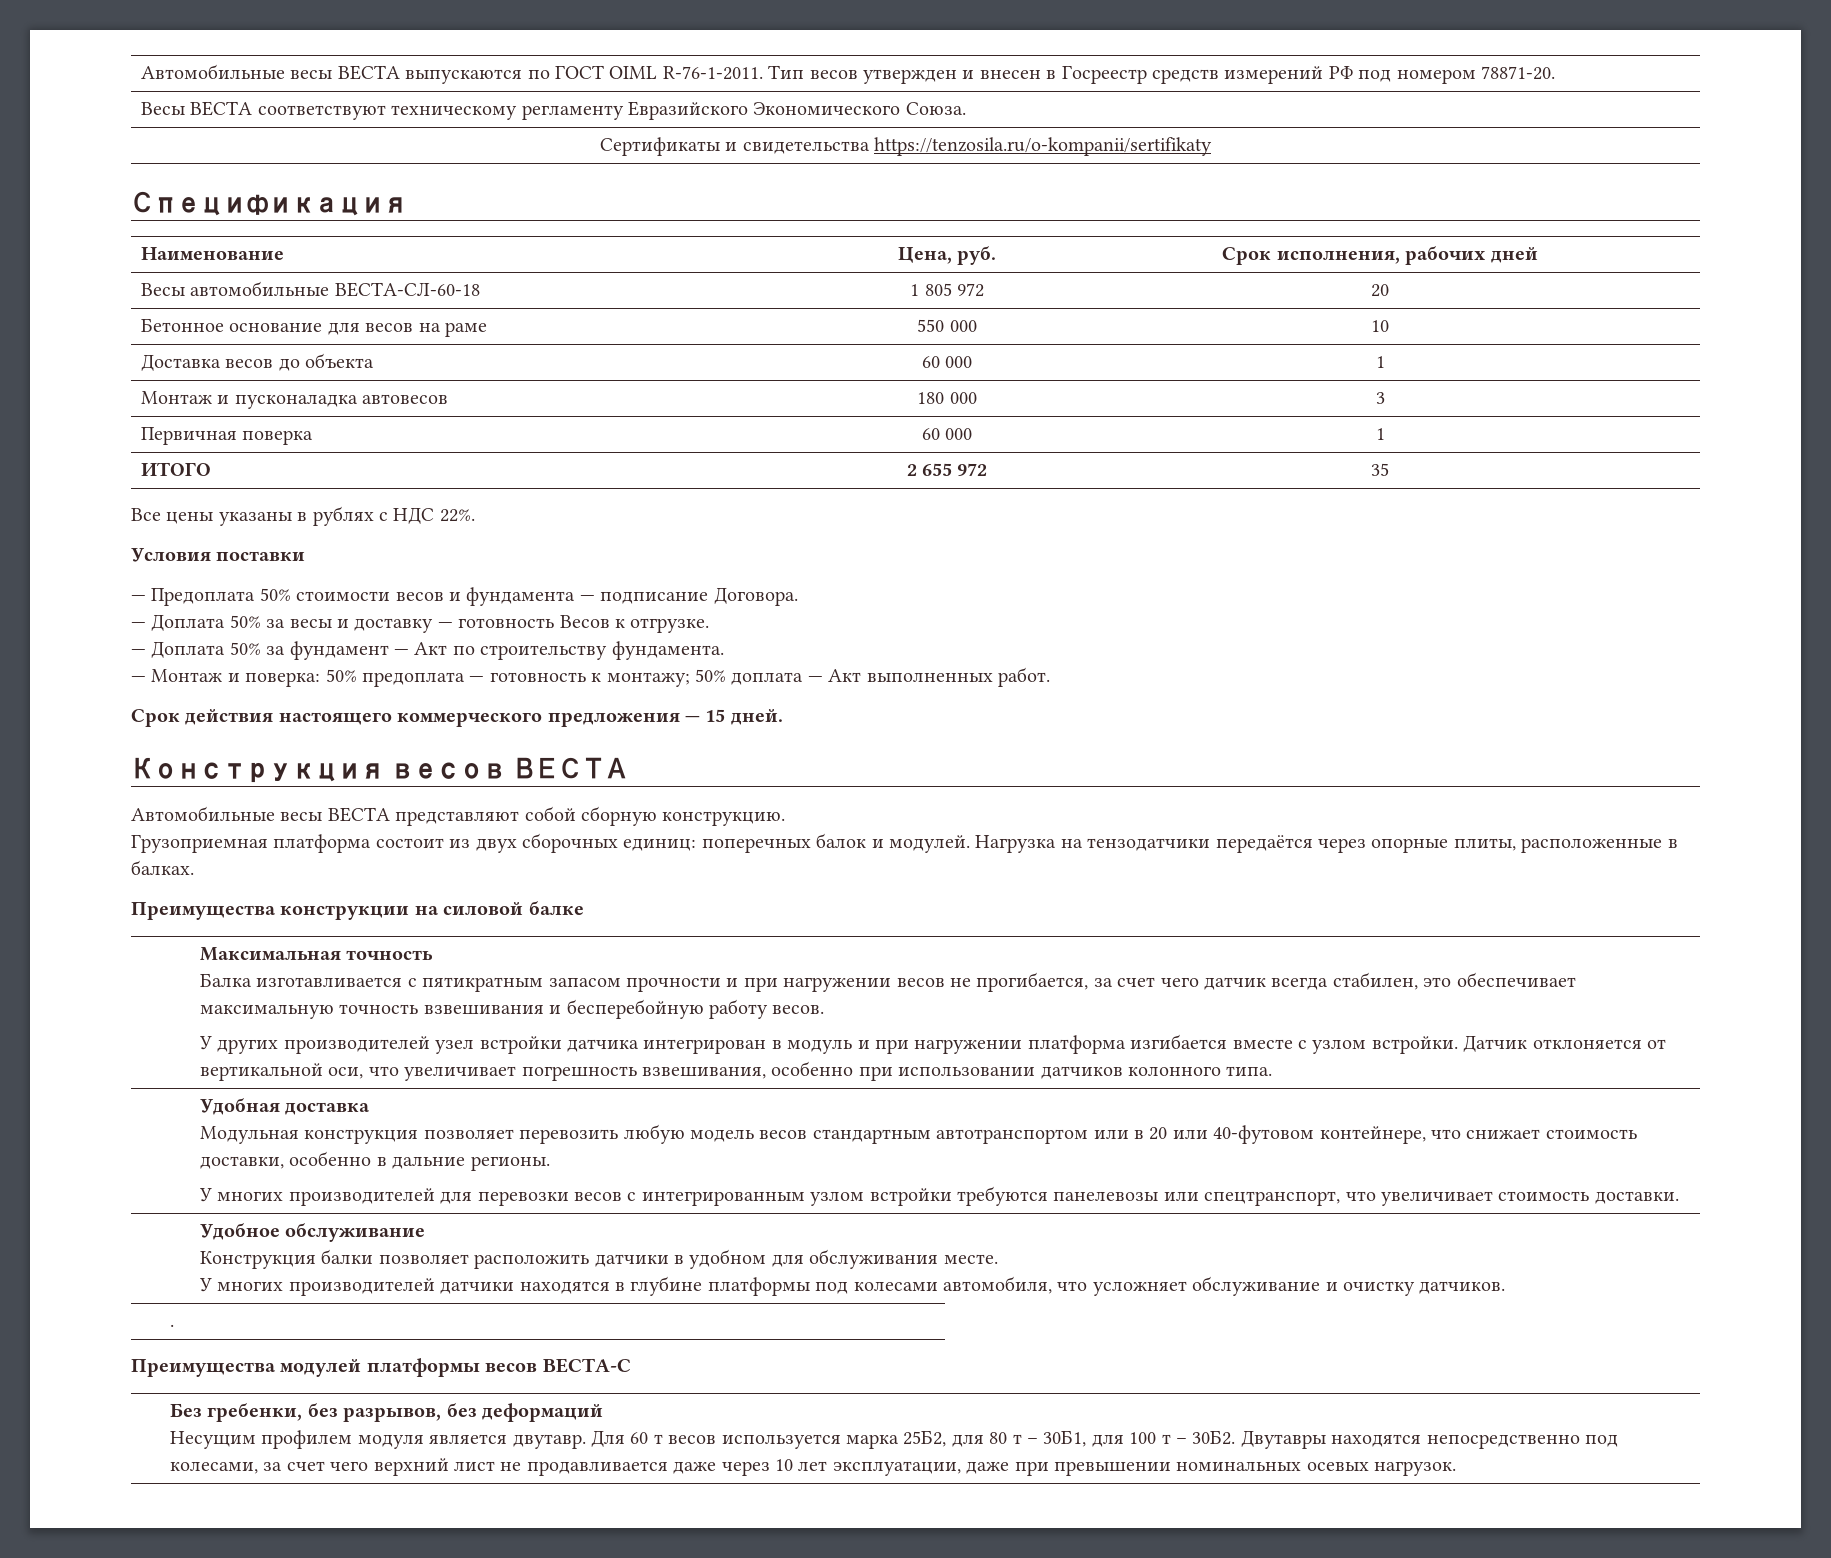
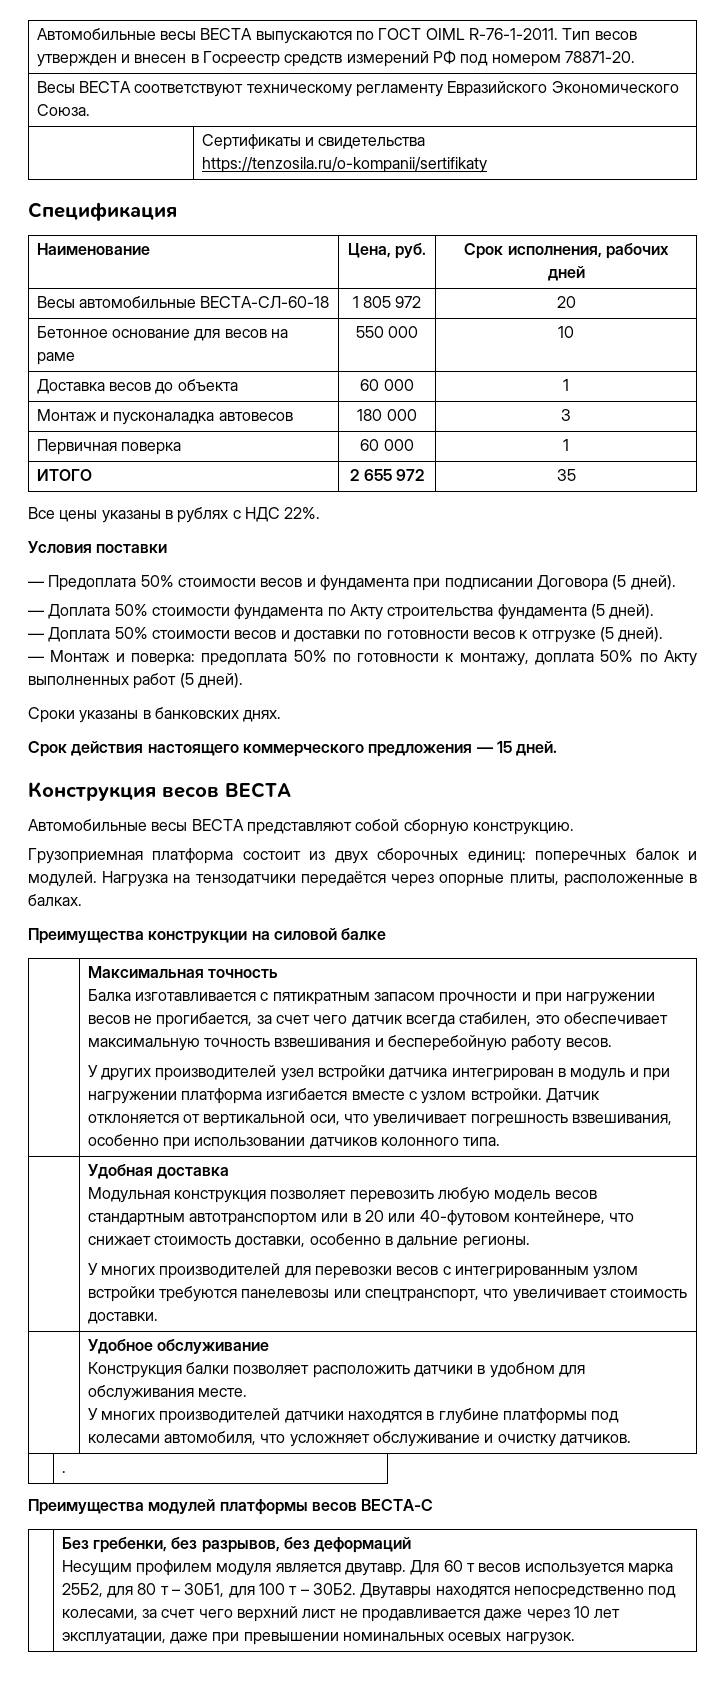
[579,587,798,606] [131,614,710,633] [131,641,724,660] [131,667,1050,687] — подписание Договора. // — Доплата 50% за весы и доставку — готовность Весов к отгрузке. // — Доплата 50% за фундамент — Акт по строительству фундамента. // — Монтаж и поверка: 50% предоплата — готовность к монтажу; 50% доплата — Акт выполненных работ. -> [413,575,676,591] [28,604,655,620] [28,627,664,643] [28,650,697,666] [28,673,243,689] [28,707,282,723] при подписании Договора (5 дней). // — Доплата 50% стоимости фундамента по Акту строительства фундамента (5 дней). // — Доплата 50% стоимости весов и доставки по готовности весов к отгрузке (5 дней). // — Монтаж и поверка: предоплата 50% по готовности к монтажу, доплата 50% по Акту выполненных работ (5 дней). // Сроки указаны в банковских днях.

